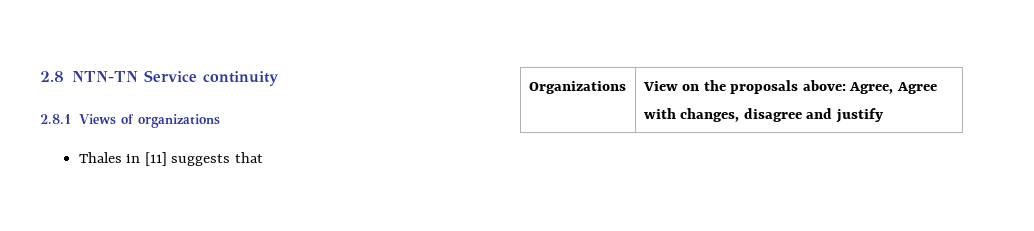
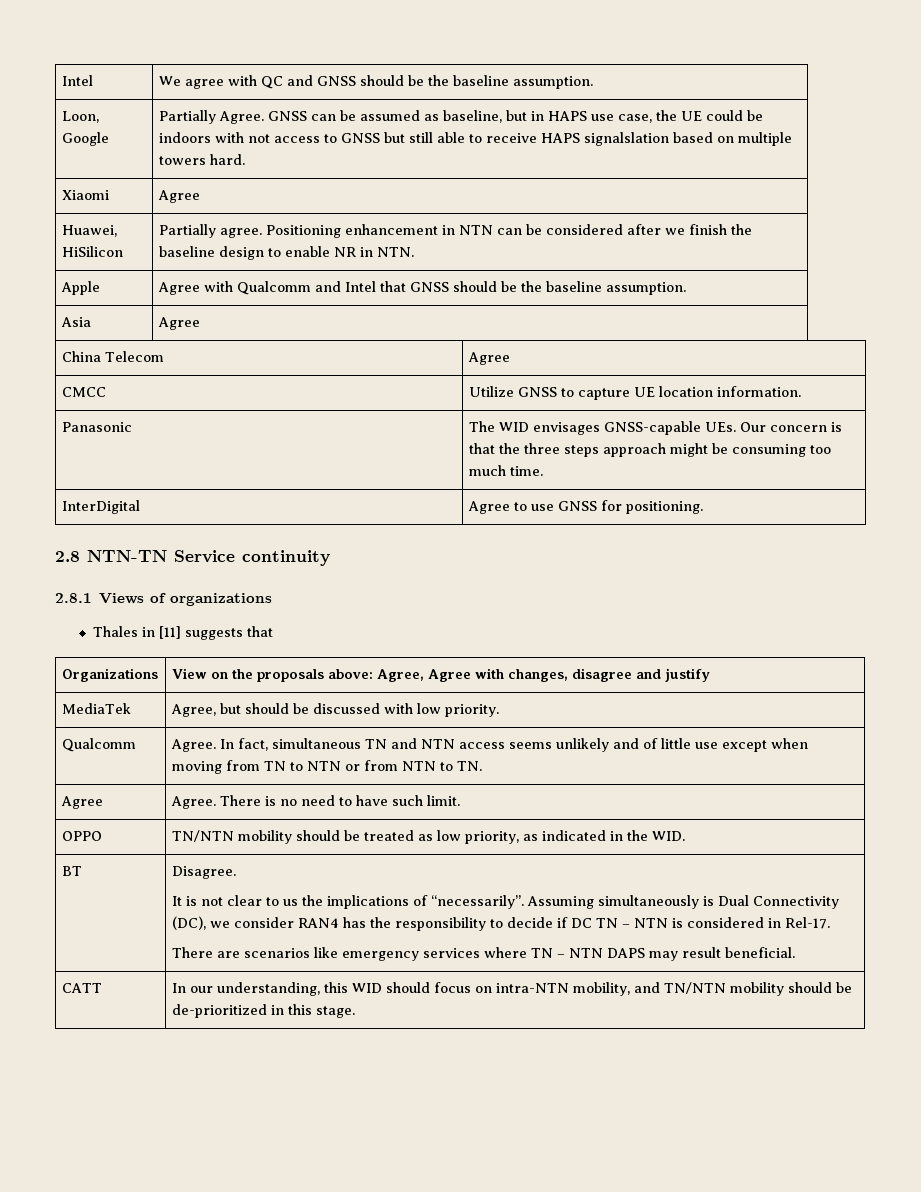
(40, 76) none -> [61,75,93,86] [158,75,593,89] [61,111,99,123] [61,132,109,146] [158,110,763,124] [158,132,792,146] [158,154,245,165] [61,190,109,200] [157,190,200,203] [61,225,117,237] [61,246,123,257] [158,224,752,238] [158,246,414,260] [60,281,100,295] [157,281,686,295] [60,317,91,327] [157,317,200,330] [61,351,164,362] [467,352,510,365] [61,387,106,397] [468,386,801,400] [61,422,132,432] [468,421,842,435] [468,443,831,457] [468,465,543,476] [61,500,140,514] [467,500,703,514] Intel | We agree with QC and GNSS should be the baseline assumption. // Loon, Google | Partially Agree. GNSS can be assumed as baseline, but in HAPS use case, the UE could be indoors with not access to GNSS but still able to receive HAPS signalslation based on multiple towers hard. // Xiaomi | Agree // Huawei, HiSilicon | Partially agree. Positioning enhancement in NTN can be considered after we finish the baseline design to enable NR in NTN. // Apple | Agree with Qualcomm and Intel that GNSS should be the baseline assumption. // Asia | Agree // China Telecom | Agree // CMCC | Utilize GNSS to capture UE location information. // Panasonic | The WID envisages GNSS-capable UEs. Our concern is that the three steps approach might be consuming too much time. // InterDigital | Agree to use GNSS for positioning. //
(883, 115) none -> [61,703,131,714] [170,703,499,717] [61,738,136,752] [170,738,808,752] [171,760,482,774] [60,796,103,809] [170,795,460,809] [61,831,102,841] [171,830,685,844] [61,866,82,876] [171,866,236,879] [171,895,839,909] [171,916,830,931] [171,947,795,961] [61,983,102,993] [171,982,852,996] [171,1004,355,1018] // MediaTek | Agree, but should be discussed with low priority. // Qualcomm | Agree. In fact, simultaneous TN and NTN access seems unlikely and of little use except when moving from TN to NTN or from NTN to TN. // Agree | Agree. There is no need to have such limit. // OPPO | TN/NTN mobility should be treated as low priority, as indicated in the WID. // BT | Disagree. // It is not clear to us the implications of “necessarily”. Assuming simultaneously is Dual Connectivity (DC), we consider RAN4 has the responsibility to decide if DC TN – NTN is considered in Rel-17. // There are scenarios like emergency services where TN – NTN DAPS may result beneficial. // CATT | In our understanding, this WID should focus on intra-NTN mobility, and TN/NTN mobility should be de-prioritized in this stage.

